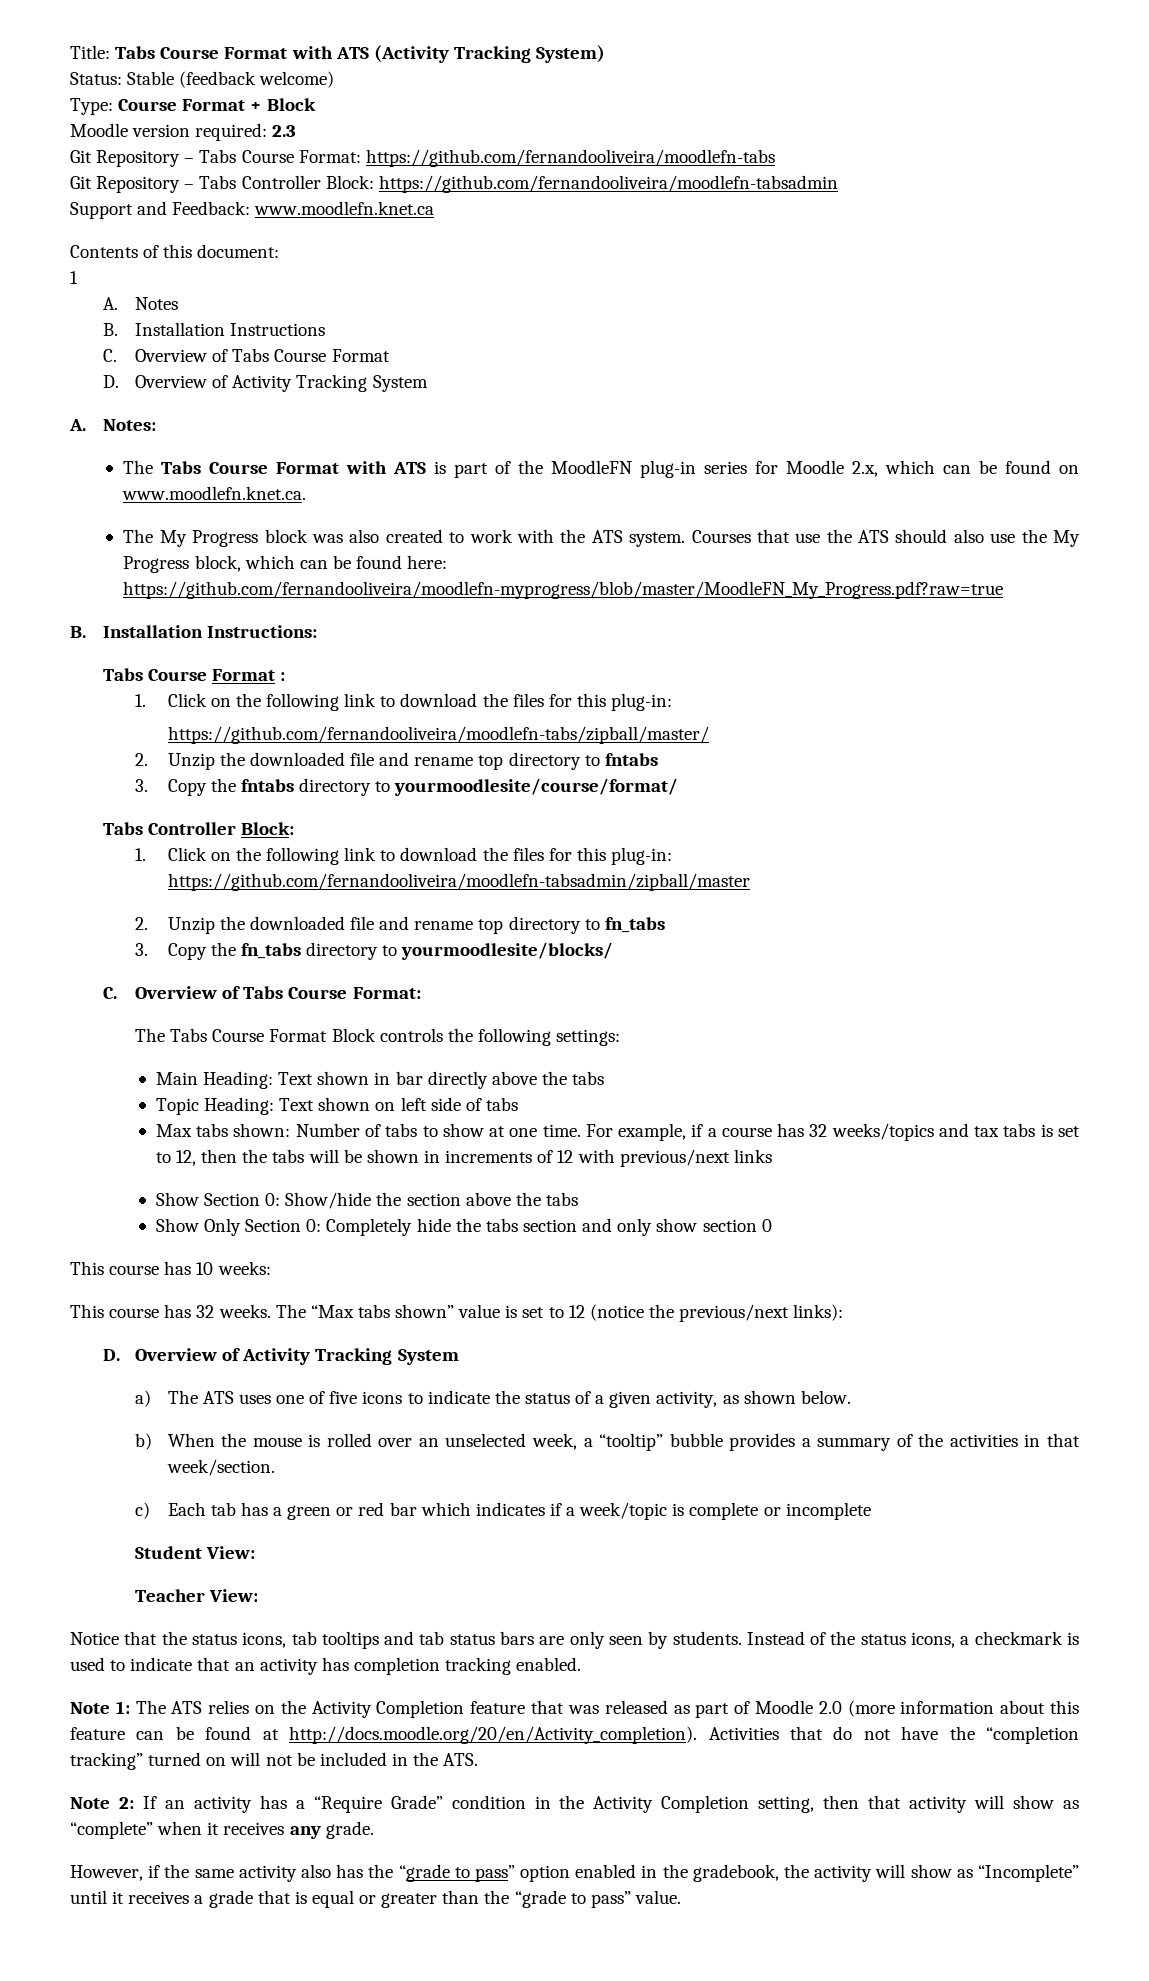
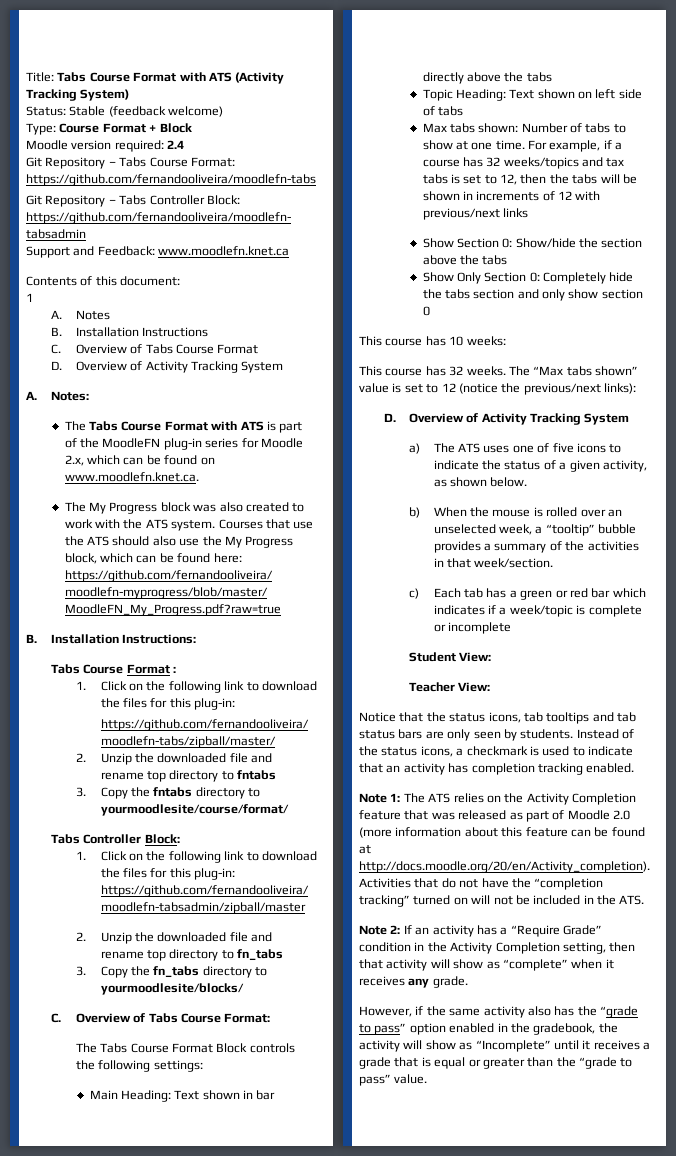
[272,125,297,137] 2.3 -> [167,140,185,149] 2.4

